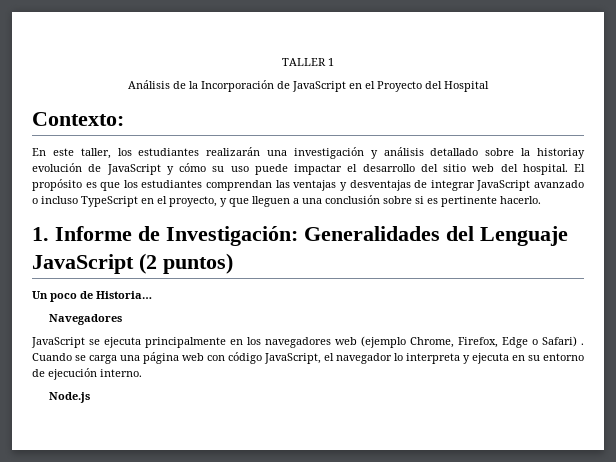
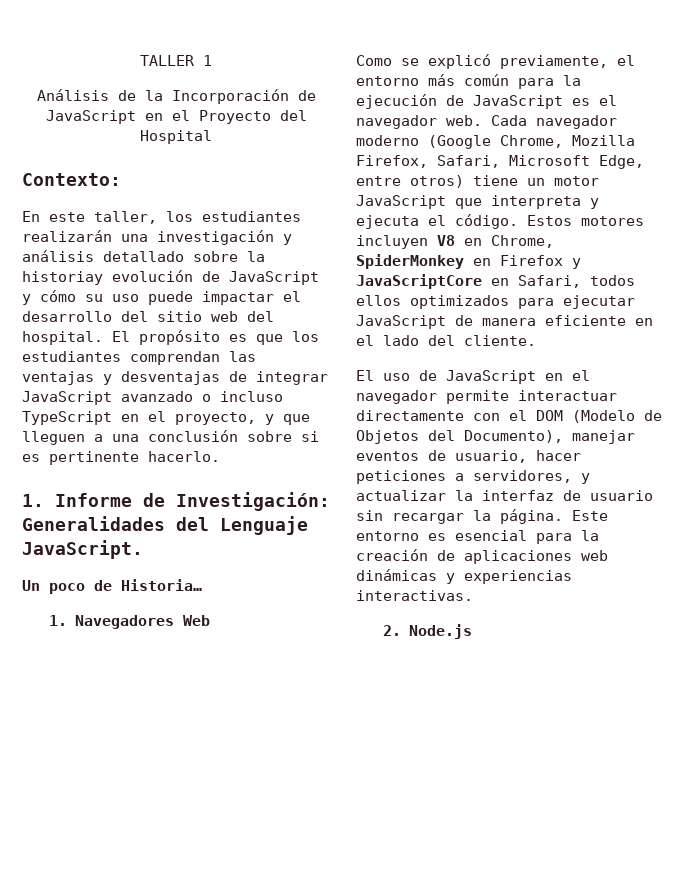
[32,253,233,274] JavaScript (2 puntos) -> [22,540,143,559] JavaScript.
(152, 295) none -> [48,615,67,626] 1.
[31,336,584,348] [32,352,584,364] [32,368,142,380] // JavaScript se ejecuta principalmente en los navegadores web (ejemplo Chrome, Firefox, Edge o Safari) . Cuando se carga una página web con código JavaScript, el navegador lo interpreta y ejecuta en su entorno de ejecución interno. // -> [183,615,211,626] [356,54,635,69] [356,74,581,89] [356,94,617,109] [356,115,617,129] [356,135,635,149] [356,155,644,169] [356,175,599,188] [356,195,599,209] [356,214,644,229] [356,235,554,249] [356,254,581,269] [356,274,635,289] [356,295,635,309] [356,315,653,329] [356,335,536,346] [356,370,590,384] [356,390,617,404] [356,410,662,423] [356,430,635,444] [356,450,581,463] [356,470,590,484] [356,490,653,501] [356,509,608,524] [356,530,599,544] [356,549,608,564] [356,569,572,584] [356,590,473,601] [382,625,401,636] Web // Como se explicó previamente, el entorno más común para la ejecución de JavaScript es el navegador web. Cada navegador moderno (Google Chrome, Mozilla Firefox, Safari, Microsoft Edge, entre otros) tiene un motor JavaScript que interpreta y ejecuta el código. Estos motores incluyen V8 en Chrome, SpiderMonkey en Firefox y JavaScriptCore en Safari, todos ellos optimizados para ejecutar JavaScript de manera eficiente en el lado del cliente. // El uso de JavaScript en el navegador permite interactuar directamente con el DOM (Modelo de Objetos del Documento), manejar eventos de usuario, hacer peticiones a servidores, y actualizar la interfaz de usuario sin recargar la página. Este entorno es esencial para la creación de aplicaciones web dinámicas y experiencias interactivas. // 2.

